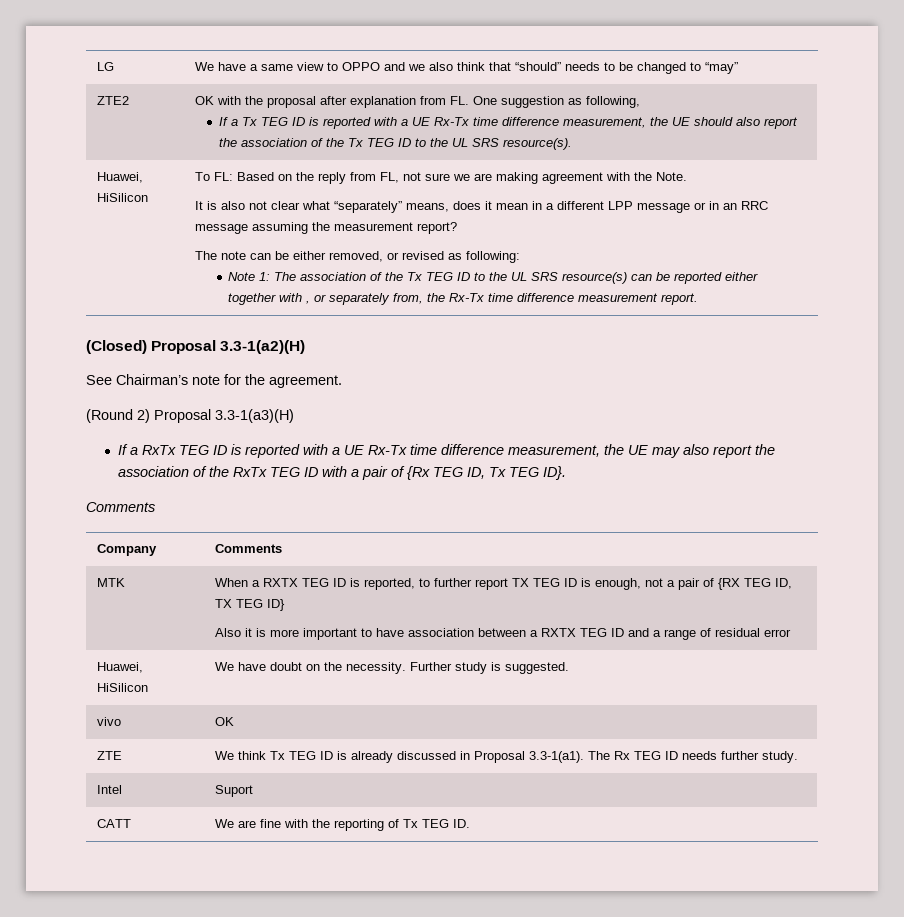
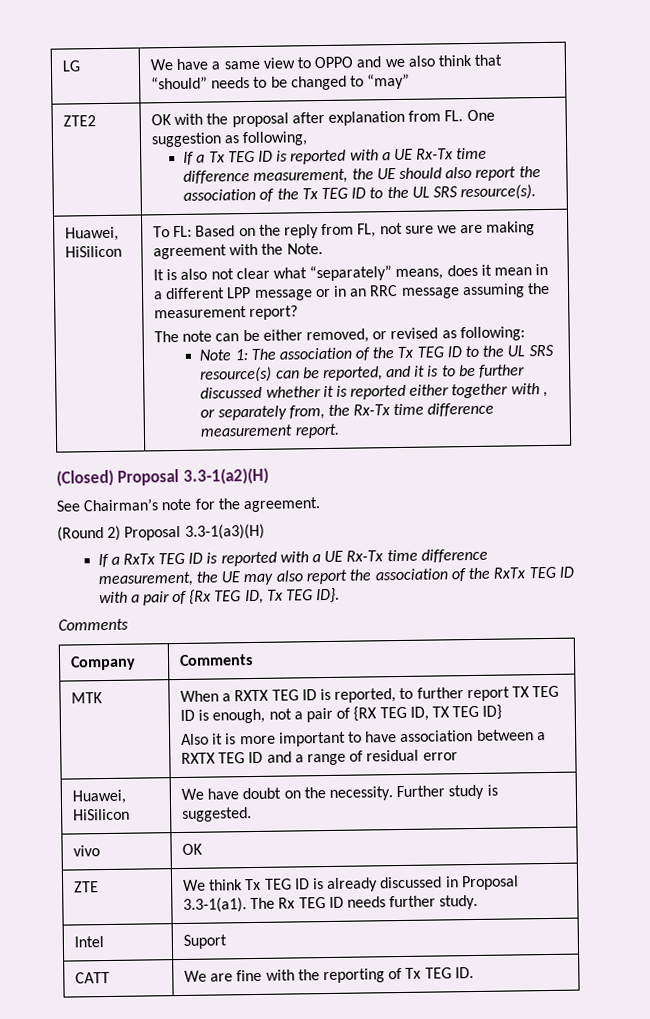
(671, 276) none -> [322,364,525,382] [200,385,348,399] reported, and it is to be further discussed whether it is

